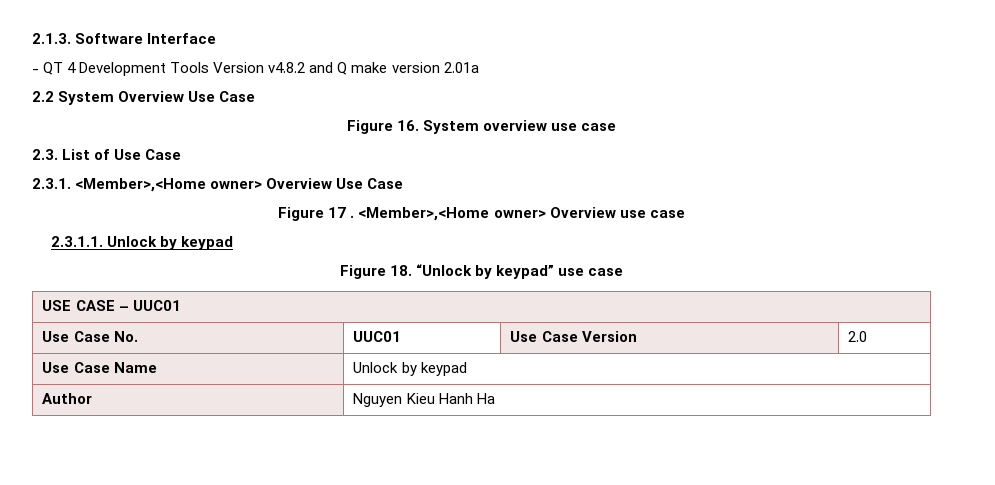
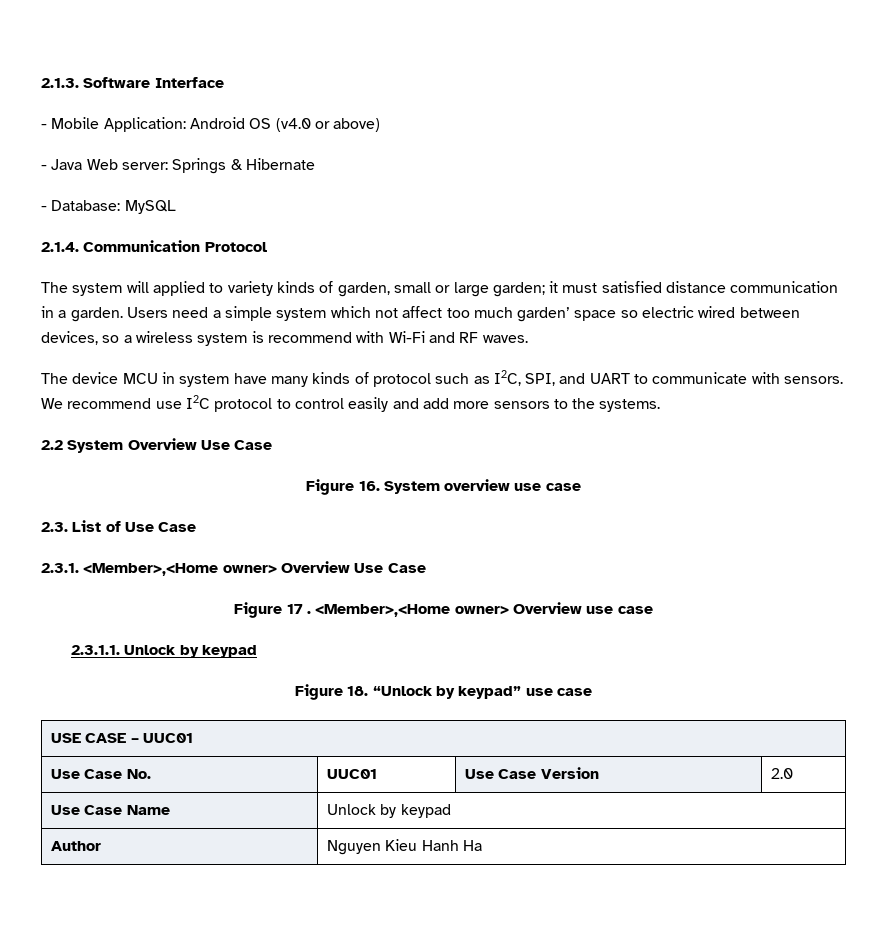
[43,62,479,76] QT 4 Development Tools Version v4.8.2 and Q make version 2.01a -> [51,117,381,132] [41,158,315,174] [41,200,176,214] [41,240,267,252] [41,281,839,297] [41,306,800,322] [41,331,528,346] [41,370,844,387] [41,395,661,412] Mobile Application: Android OS (v4.0 or above) // - Java Web server: Springs & Hibernate // - Database: MySQL // 2.1.4. Communication Protocol // The system will applied to variety kinds of garden, small or large garden; it must satisfied distance communication in a garden. Users need a simple system which not affect too much garden’ space so electric wired between devices, so a wireless system is recommend with Wi-Fi and RF waves. // The device MCU in system have many kinds of protocol such as I2C, SPI, and UART to communicate with sensors. We recommend use I2C protocol to control easily and add more sensors to the systems.

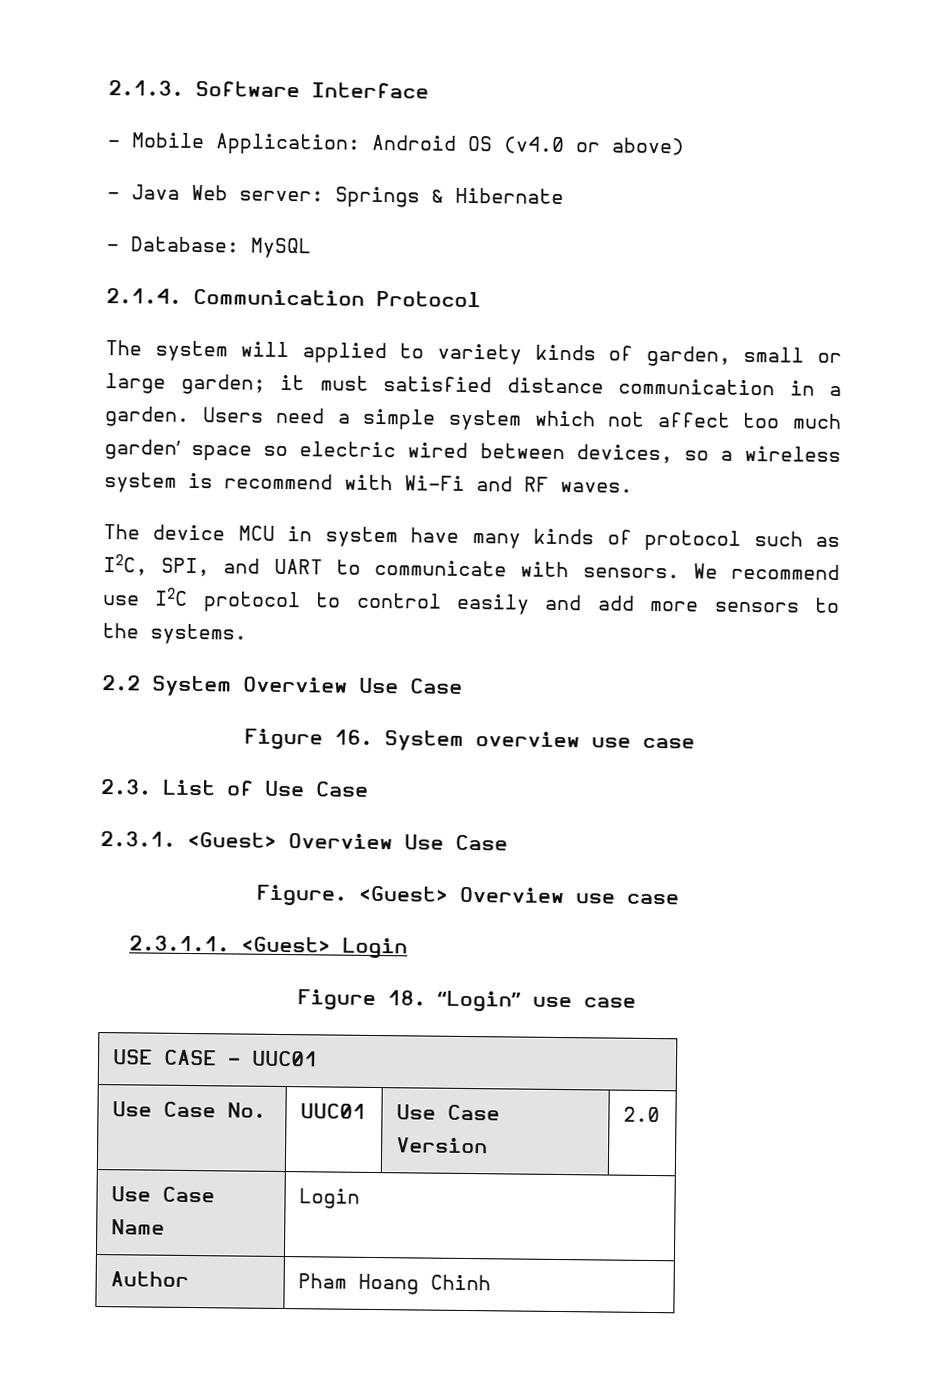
[83,561,426,576] [234,602,509,618] <Member>,<Home owner> Overview Use Case // Figure 17 . <Member>,<Home owner> -> [187,831,508,851] [256,884,448,906] <Guest> Overview Use Case // Figure. <Guest>
[124,645,258,658] Unlock by keypad -> [240,936,408,959] <Guest> Login
[372,686,522,699] “Unlock by keypad” -> [437,990,521,1012] “Login”
[327,804,451,818] [51,841,102,851] [327,839,483,855] Unlock by keypad // Author | Nguyen Kieu Hanh Ha -> [299,1188,361,1209] [110,1271,190,1288] [298,1273,492,1295] Login // Author | Pham Hoang Chinh

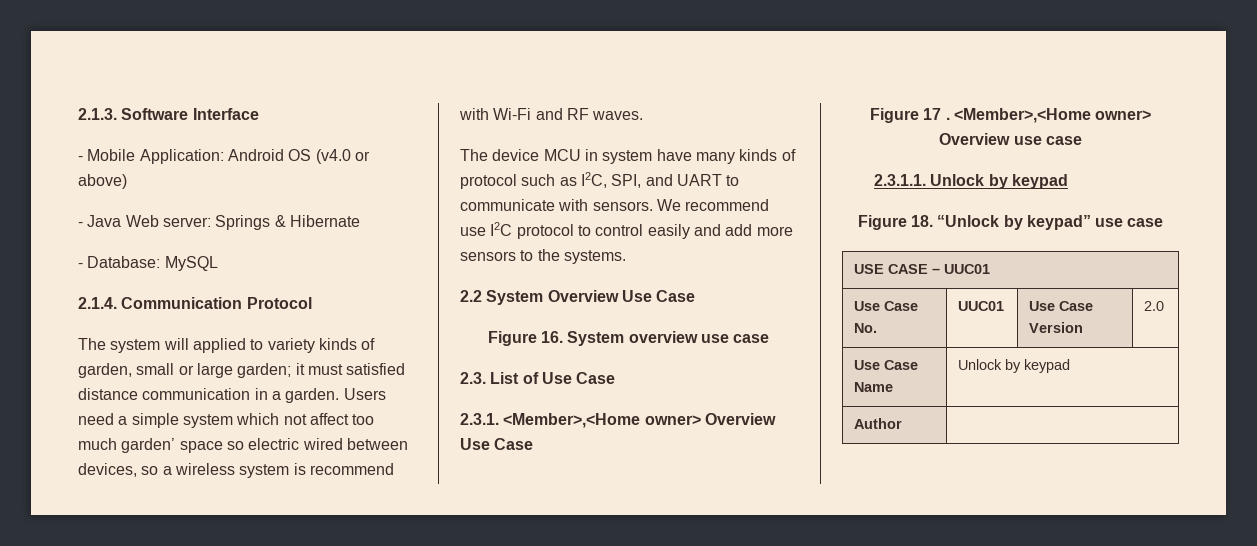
[187,831,508,851] [256,884,448,906] <Guest> Overview Use Case // Figure. <Guest> -> [503,413,776,428] [460,438,534,450] [869,108,1152,123] <Member>,<Home owner> Overview Use Case // Figure 17 . <Member>,<Home owner>
[240,936,408,959] <Guest> Login -> [930,174,1068,189] Unlock by keypad
[437,990,521,1012] “Login” -> [937,215,1091,230] “Unlock by keypad”
[299,1188,361,1209] [110,1271,190,1288] [298,1273,492,1295] Login // Author | Pham Hoang Chinh -> [958,359,1071,373] [854,418,903,429] Unlock by keypad // Author |

